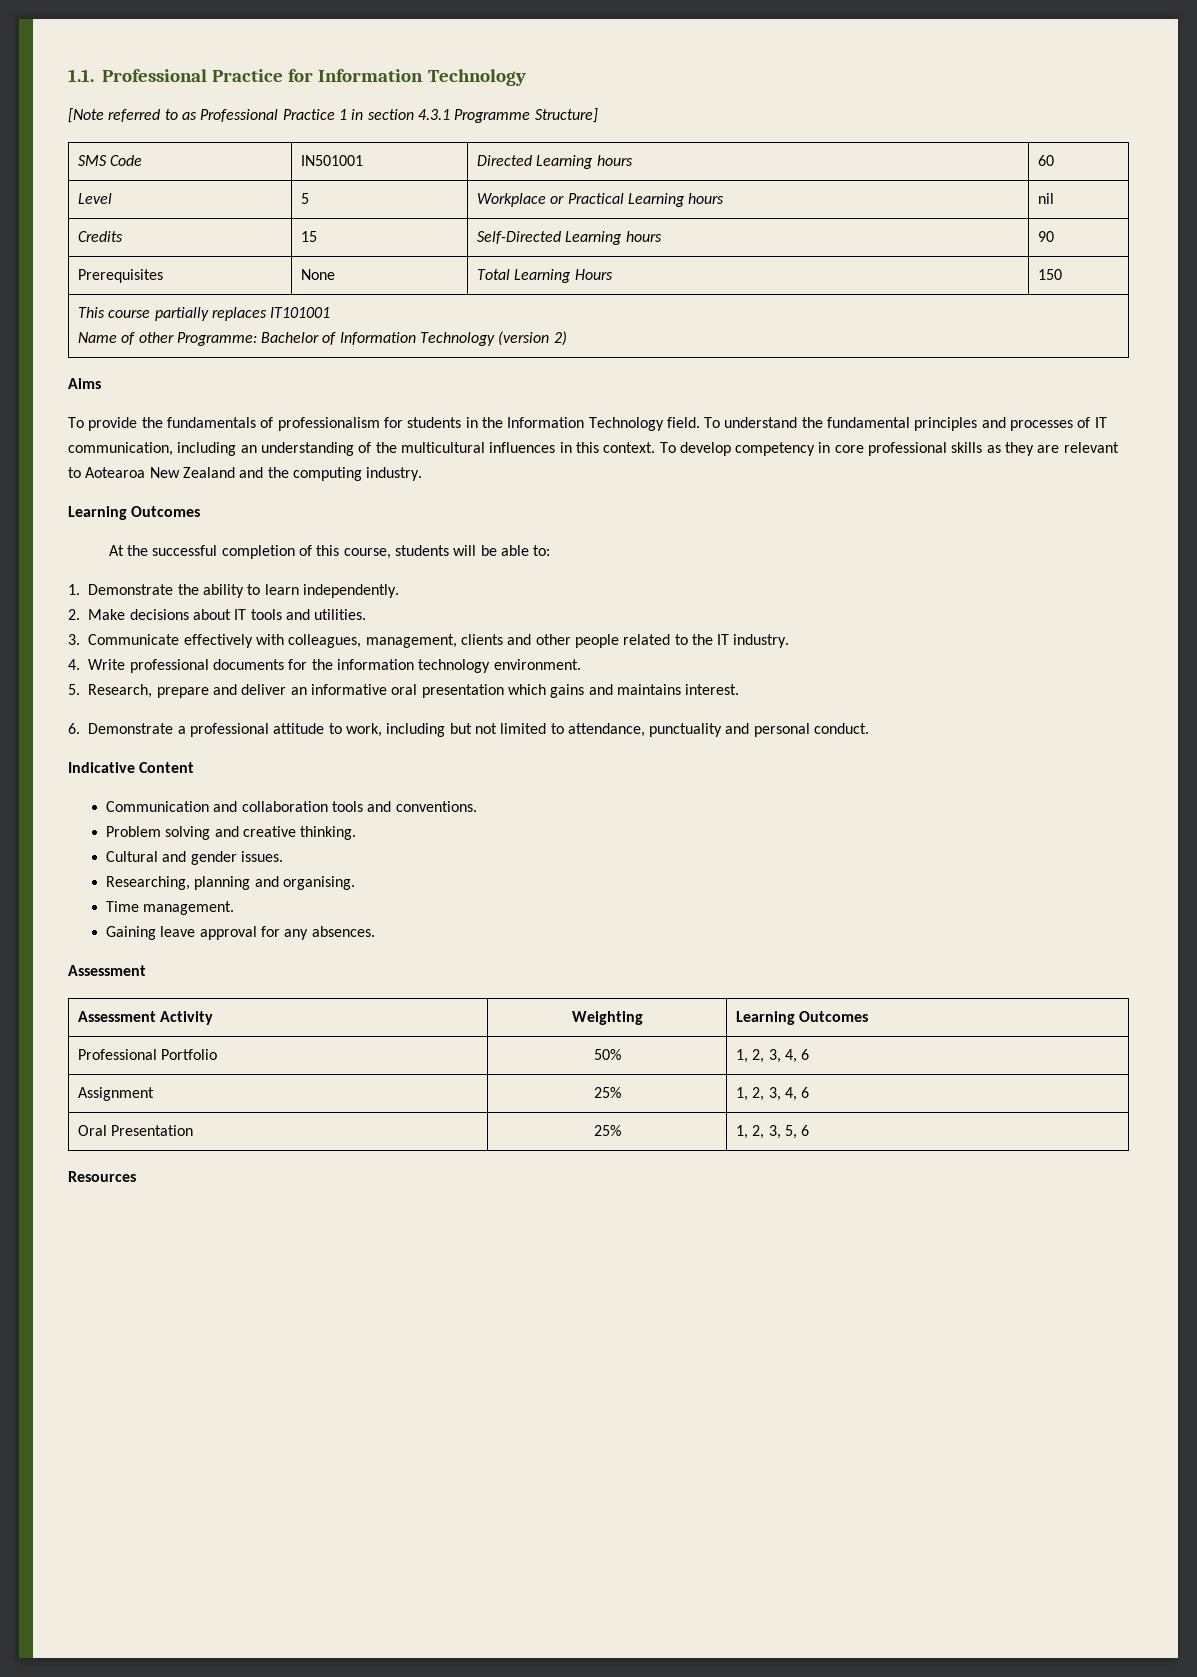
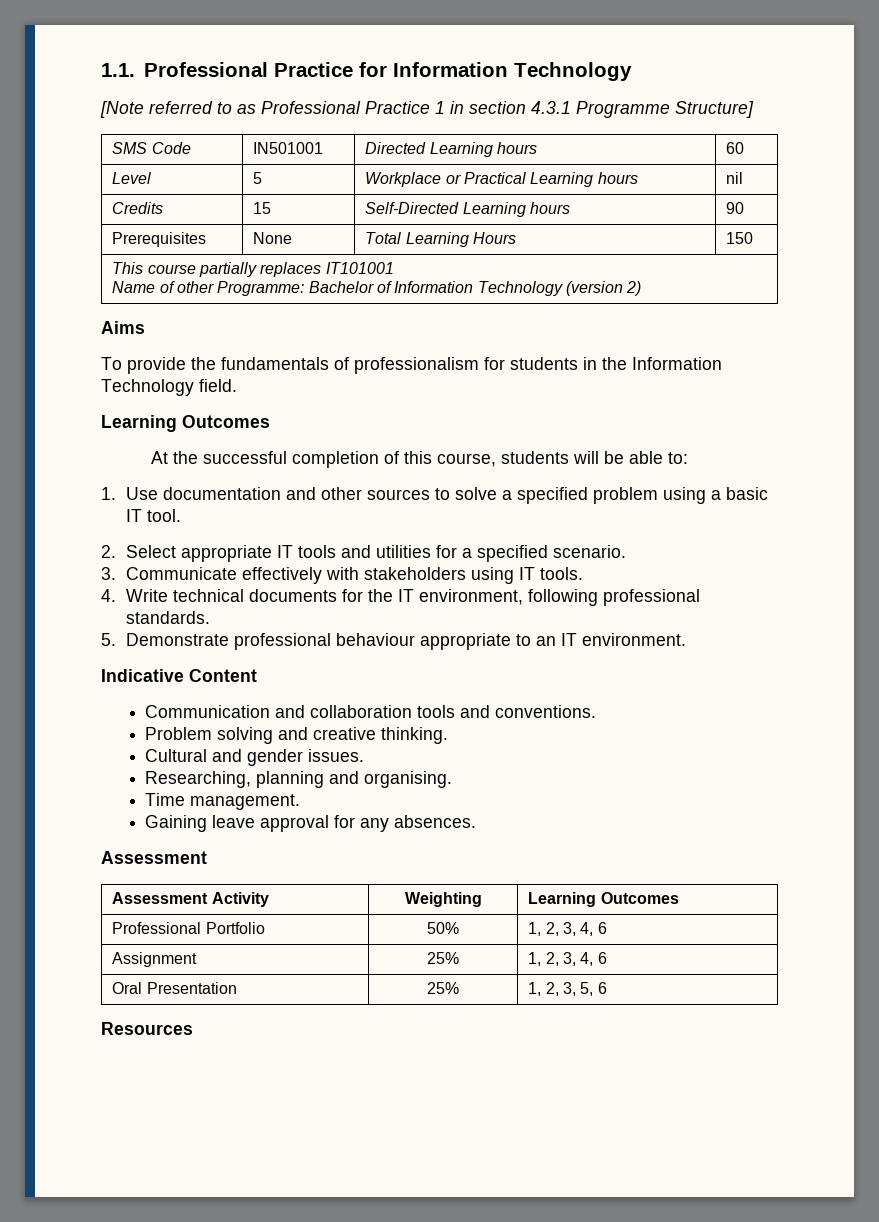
[704,417,1107,431] [68,442,1119,456] [68,467,423,481] To understand the fundamental principles and processes of IT communication, including an understanding of the multicultural influences in this context. To develop competency in core professional skills as they are relevant to Aotearoa New Zealand and the computing industry. -> (237, 385) none
[88,584,399,598] [68,609,367,620] [68,634,790,648] Demonstrate the ability to learn independently. // 2. Make decisions about IT tools and utilities. // 3. Communicate effectively with colleagues, management, clients and other people related to the IT industry. -> [126,487,769,504] [126,509,182,522] [101,545,627,562] [101,567,584,584] Use documentation and other sources to solve a specified problem using a basic IT tool. // 2. Select appropriate IT tools and utilities for a specified scenario. // 3. Communicate effectively with stakeholders using IT tools.
[129,659,209,673] professional -> [173,589,245,602] technical
[336,659,581,673] [68,684,740,698] [68,723,870,737] information technology environment. // 5. Research, prepare and deliver an informative oral presentation which gains and maintains interest. // 6. Demonstrate a professional attitude to work, including but not limited to attendance, punctuality and personal conduct. -> [398,589,701,606] [126,611,211,624] [101,633,687,650] IT environment, following professional standards. // 5. Demonstrate professional behaviour appropriate to an IT environment.

